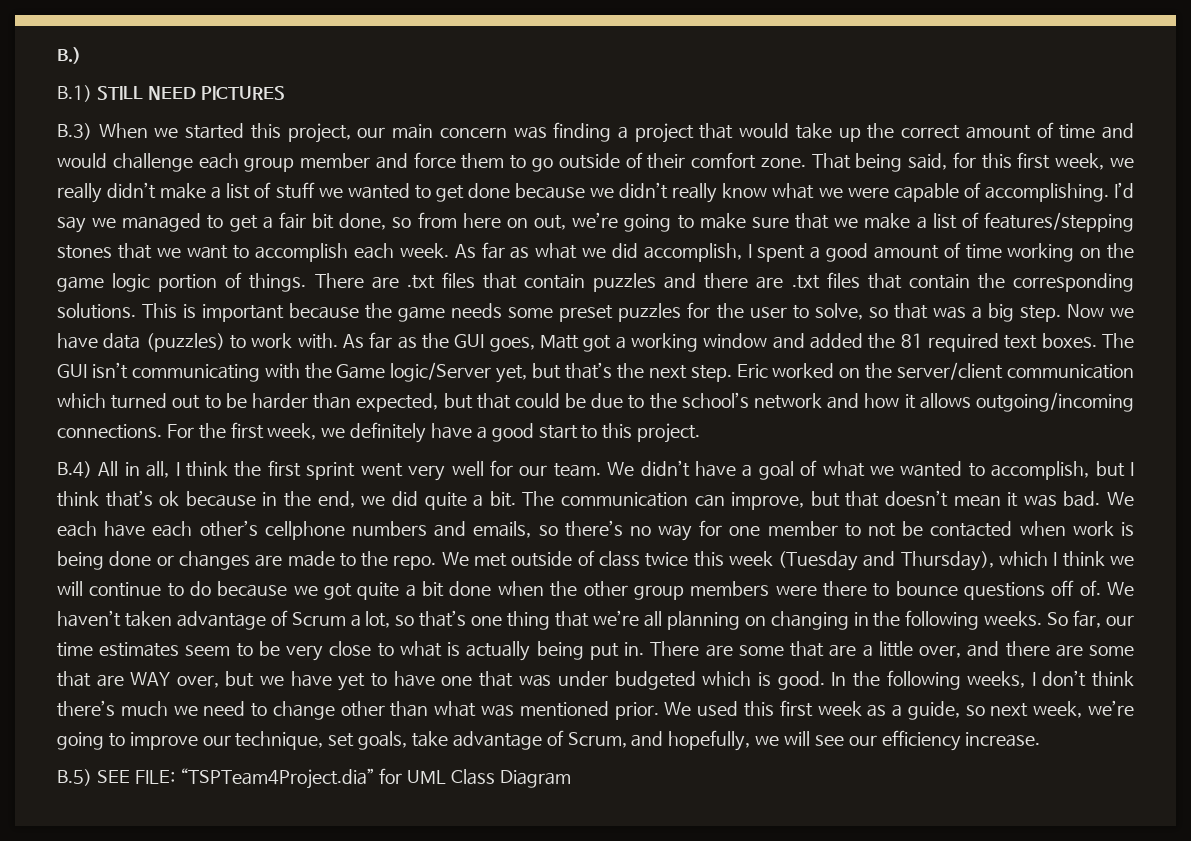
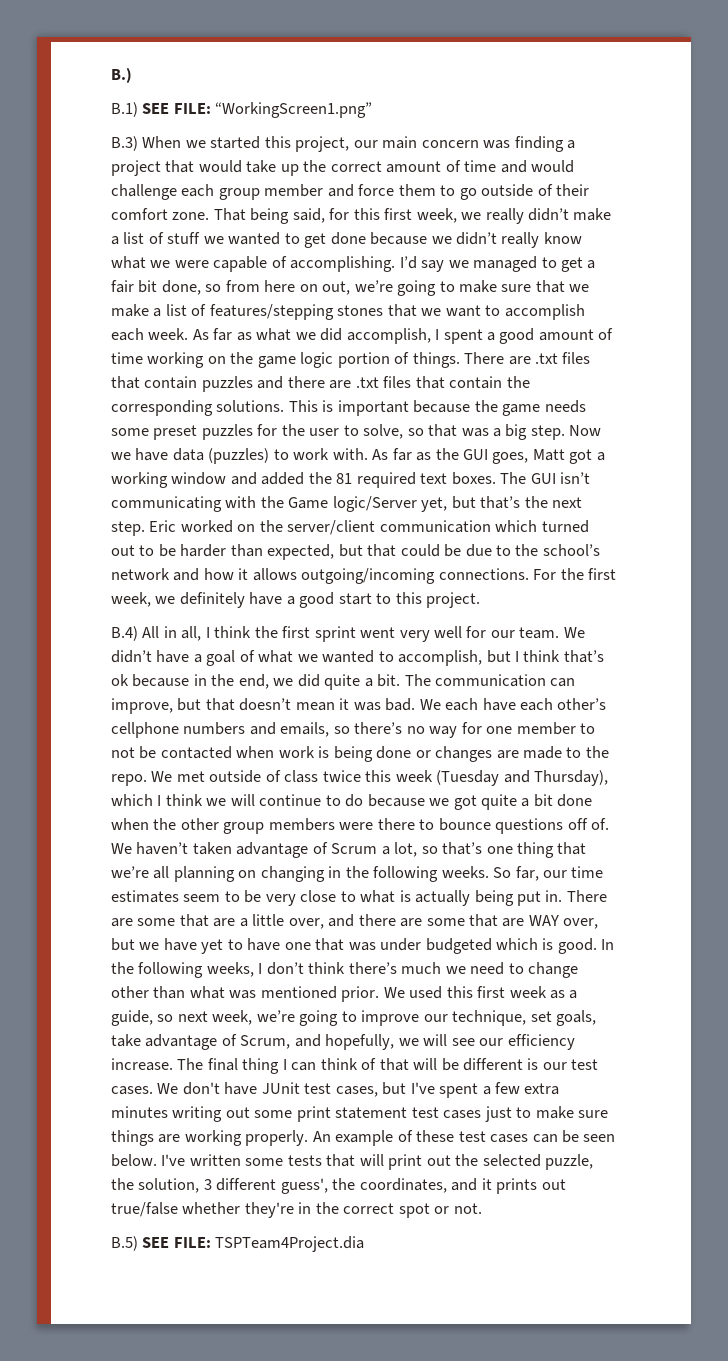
[96,86,285,100] STILL NEED PICTURES -> [142,102,373,118] SEE FILE: “WorkingScreen1.png”
[57,768,571,789] // B.5) SEE FILE: “TSPTeam4Project.dia” for UML Class Diagram -> [177,1058,599,1074] [111,1082,560,1098] [111,1106,609,1122] [111,1130,616,1146] [111,1154,594,1170] [111,1178,566,1194] [111,1202,482,1218] [111,1236,365,1252] The final thing I can think of that will be different is our test cases. We don't have JUnit test cases, but I've spent a few extra minutes writing out some print statement test cases just to make sure things are working properly. An example of these test cases can be seen below. I've written some tests that will print out the selected puzzle, the solution, 3 different guess', the coordinates, and it prints out true/false whether they're in the correct spot or not. // B.5) SEE FILE: TSPTeam4Project.dia

